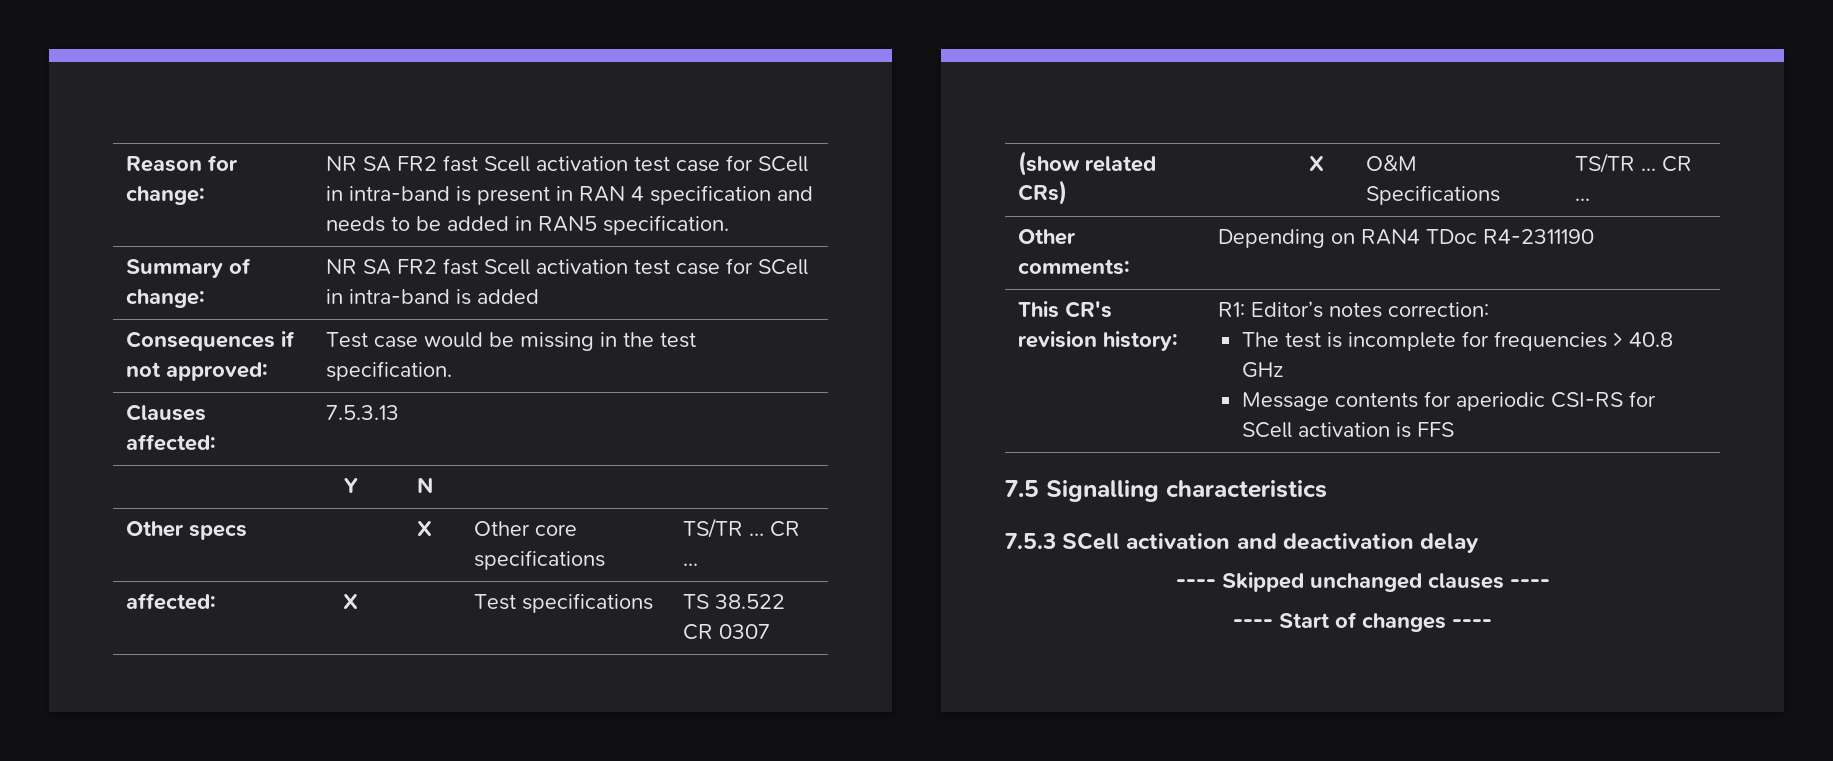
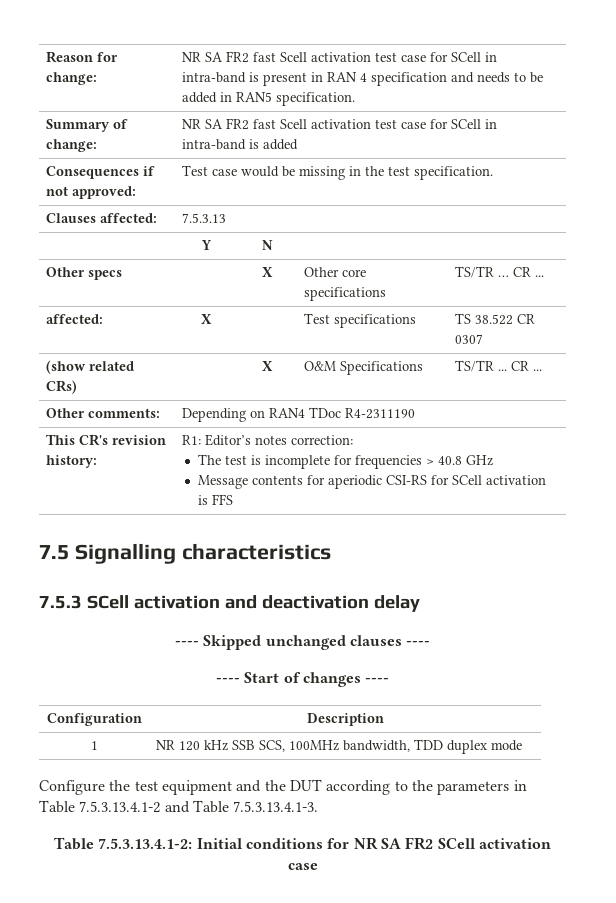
(1492, 623) none -> [47,713,142,726] [306,713,384,726] [91,741,98,750] [156,739,523,754] [39,779,527,795] [39,800,319,813] [54,837,551,850] [287,863,318,870] // Configuration | Description // 1 | NR 120 kHz SSB SCS, 100MHz bandwidth, TDD duplex mode // Configure the test equipment and the DUT according to the parameters in Table 7.5.3.13.4.1-2 and Table 7.5.3.13.4.1-3. // Table 7.5.3.13.4.1-2: Initial conditions for NR SA FR2 SCell activation case

